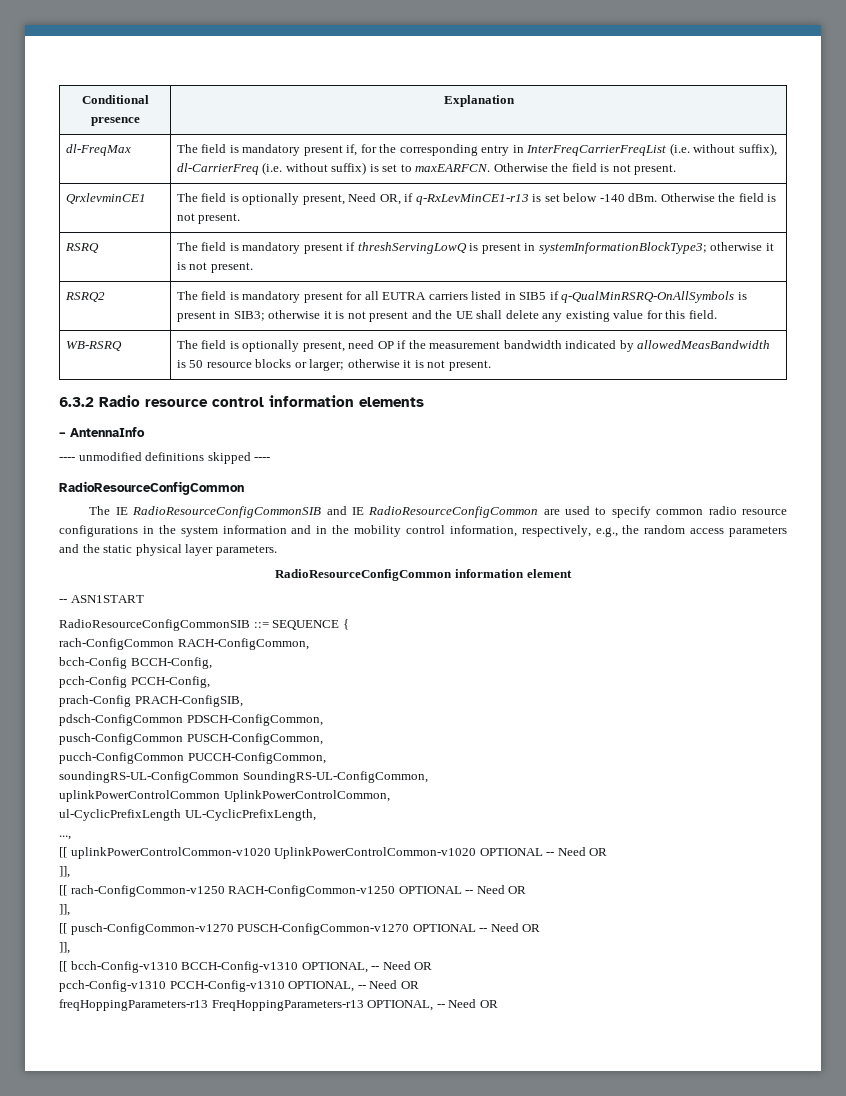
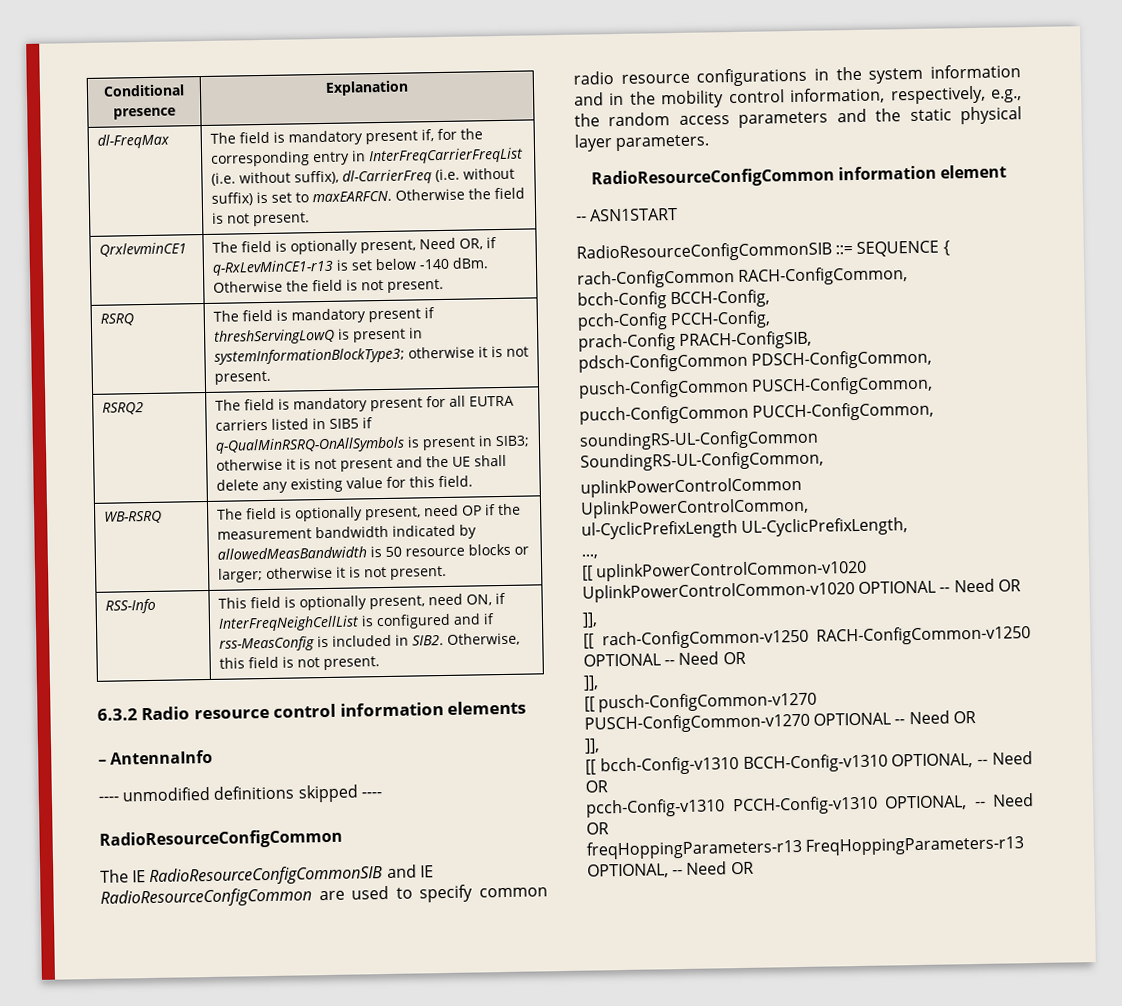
(491, 365) none -> [104,598,156,614] [217,592,506,611] [217,613,495,632] [218,632,520,652] [218,656,380,671] // RSS-Info | This field is optionally present, need ON, if InterFreqNeighCellList is configured and if rss-MeasConfig is included in SIB2. Otherwise, this field is not present.

